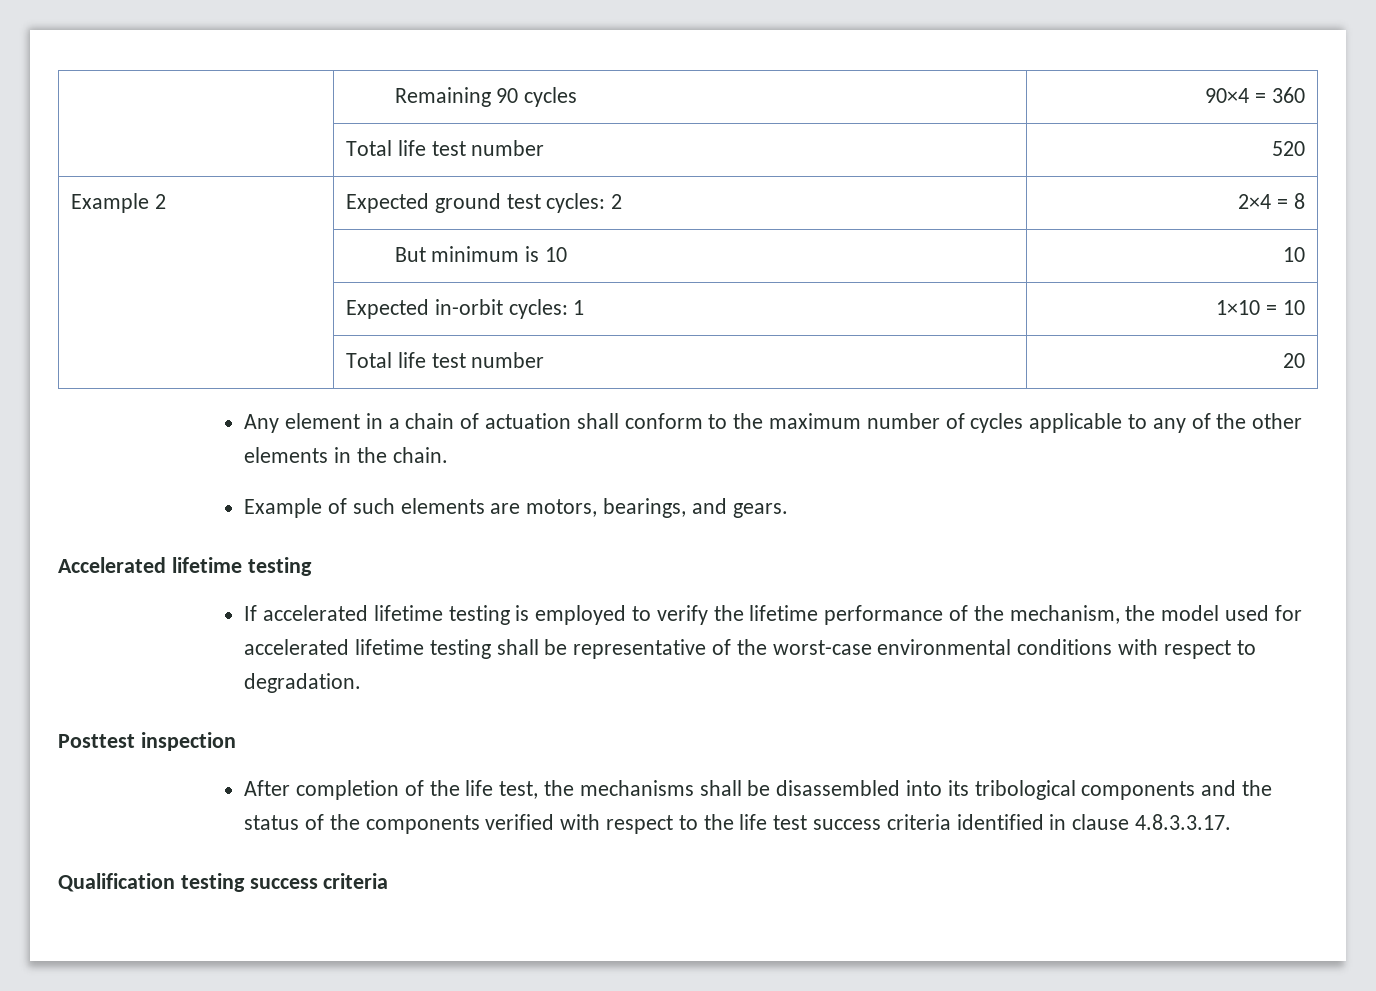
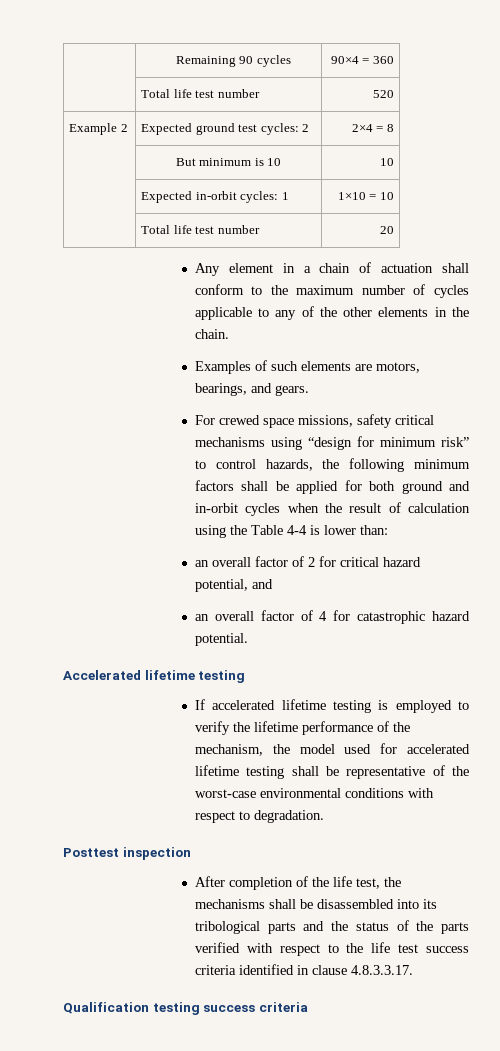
[244,498,323,518] Example -> [194,361,251,374] Examples
(788, 510) none -> [194,414,434,428] [194,436,469,450] [194,458,470,472] [194,480,470,494] [194,502,470,516] [194,525,388,538] [194,556,421,567] [194,579,273,592] [194,610,470,624] [194,633,248,646] // For crewed space missions, safety critical mechanisms using “design for minimum risk” to control hazards, the following minimum factors shall be applied for both ground and in-orbit cycles when the result of calculation using the Table 4-4 is lower than: // an overall factor of 2 for critical hazard potential, and // an overall factor of 4 for catastrophic hazard potential.
[1081,781,1196,800] components -> [267,922,296,934] parts
[365,815,480,834] components -> [441,922,470,934] parts

